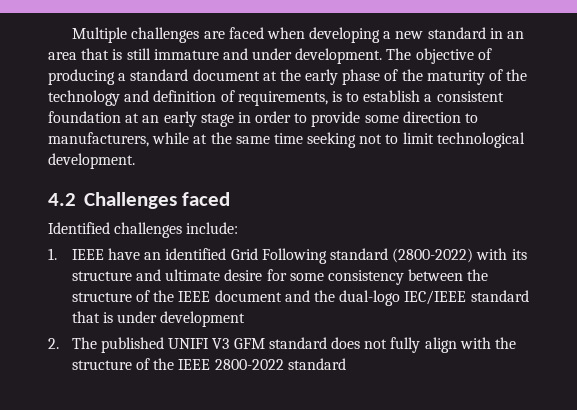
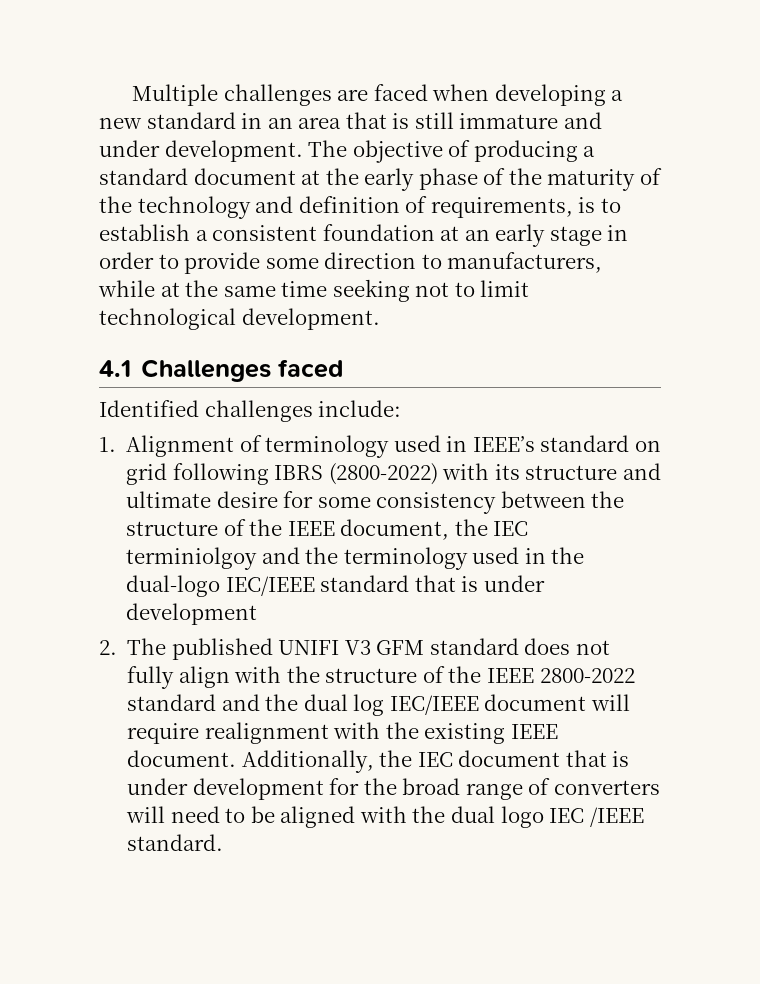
[48,193,76,206] 4.2 -> [99,360,131,377] 4.1
[71,248,388,264] IEEE have an identified Grid Following standard -> [126,435,661,458] [126,463,324,485] Alignment of terminology used in IEEE’s standard on grid following IBRS
[214,290,310,302] document and -> [340,519,529,540] [126,547,546,570] document, the IEC terminiolgoy and the terminology used in
(346, 364) none -> [221,694,630,716] [127,722,558,744] [127,750,630,773] [127,778,660,800] [126,806,644,828] [127,834,224,851] and the dual log IEC/IEEE document will require realignment with the existing IEEE document. Additionally, the IEC document that is under development for the broad range of converters will need to be aligned with the dual logo IEC /IEEE standard.

